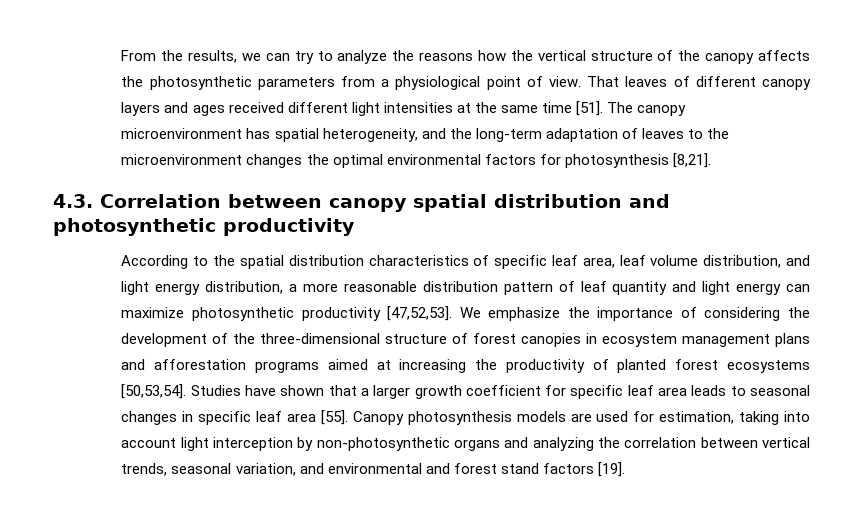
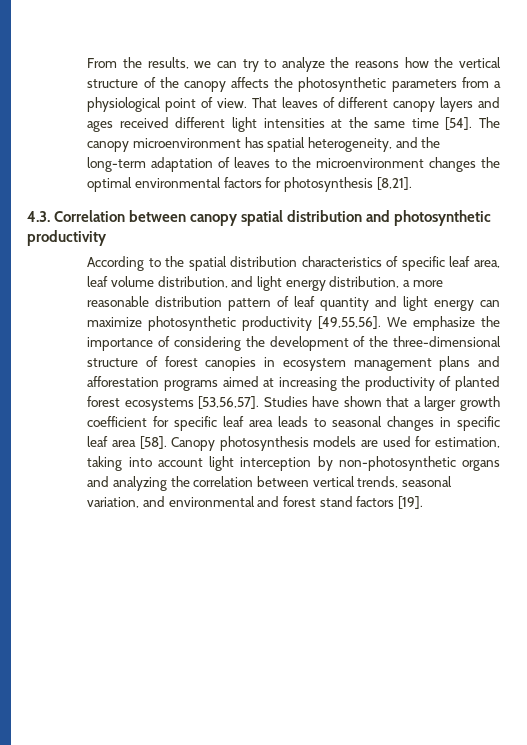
[575,101,603,116] [51]. -> [445,117,473,130] [54].
[387,306,453,321] [47,52,53]. -> [318,316,382,329] [49,55,56].
[121,384,187,399] [50,53,54]. -> [198,396,260,409] [53,56,57].
[320,410,348,425] [55]. -> [139,436,167,449] [58].

